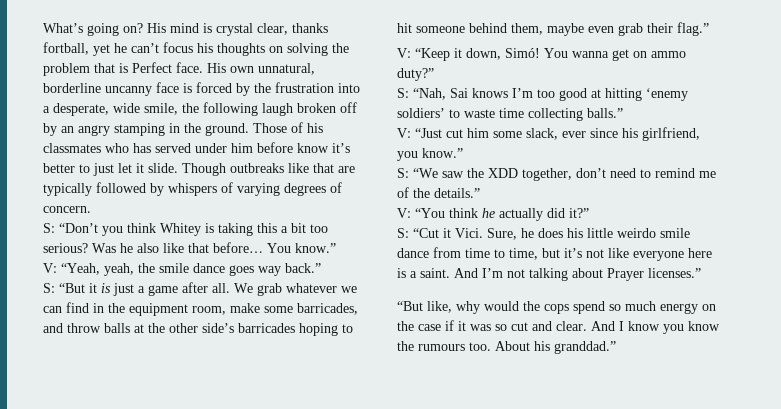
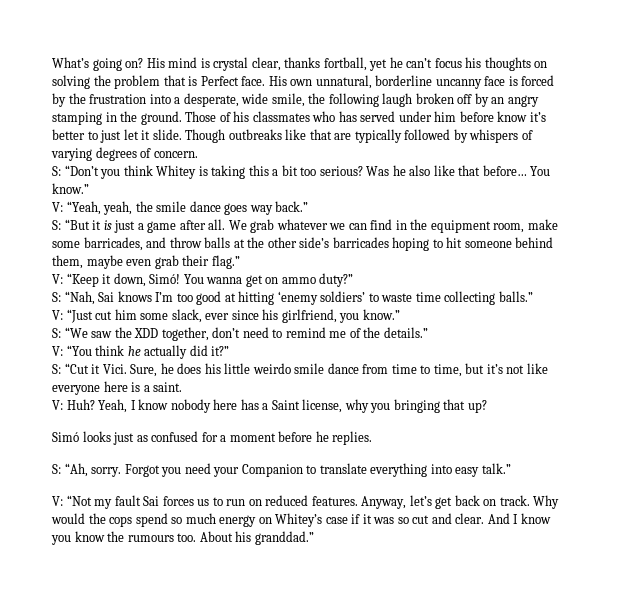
[454,268,701,281] [397,301,480,314] And I’m not talking about Prayer licenses.” // “But like, why -> [52,399,487,413] [52,431,373,445] [52,463,511,477] [52,495,560,509] // V: Huh? Yeah, I know nobody here has a Saint license, why you bringing that up? // Simó looks just as confused for a moment before he replies. // S: “Ah, sorry. Forgot you need your Companion to translate everything into easy talk.” // V: “Not my fault Sai forces us to run on reduced features. Anyway, let’s get back on track. Why
[397,321,414,331] the -> [275,513,323,527] Whitey’s

